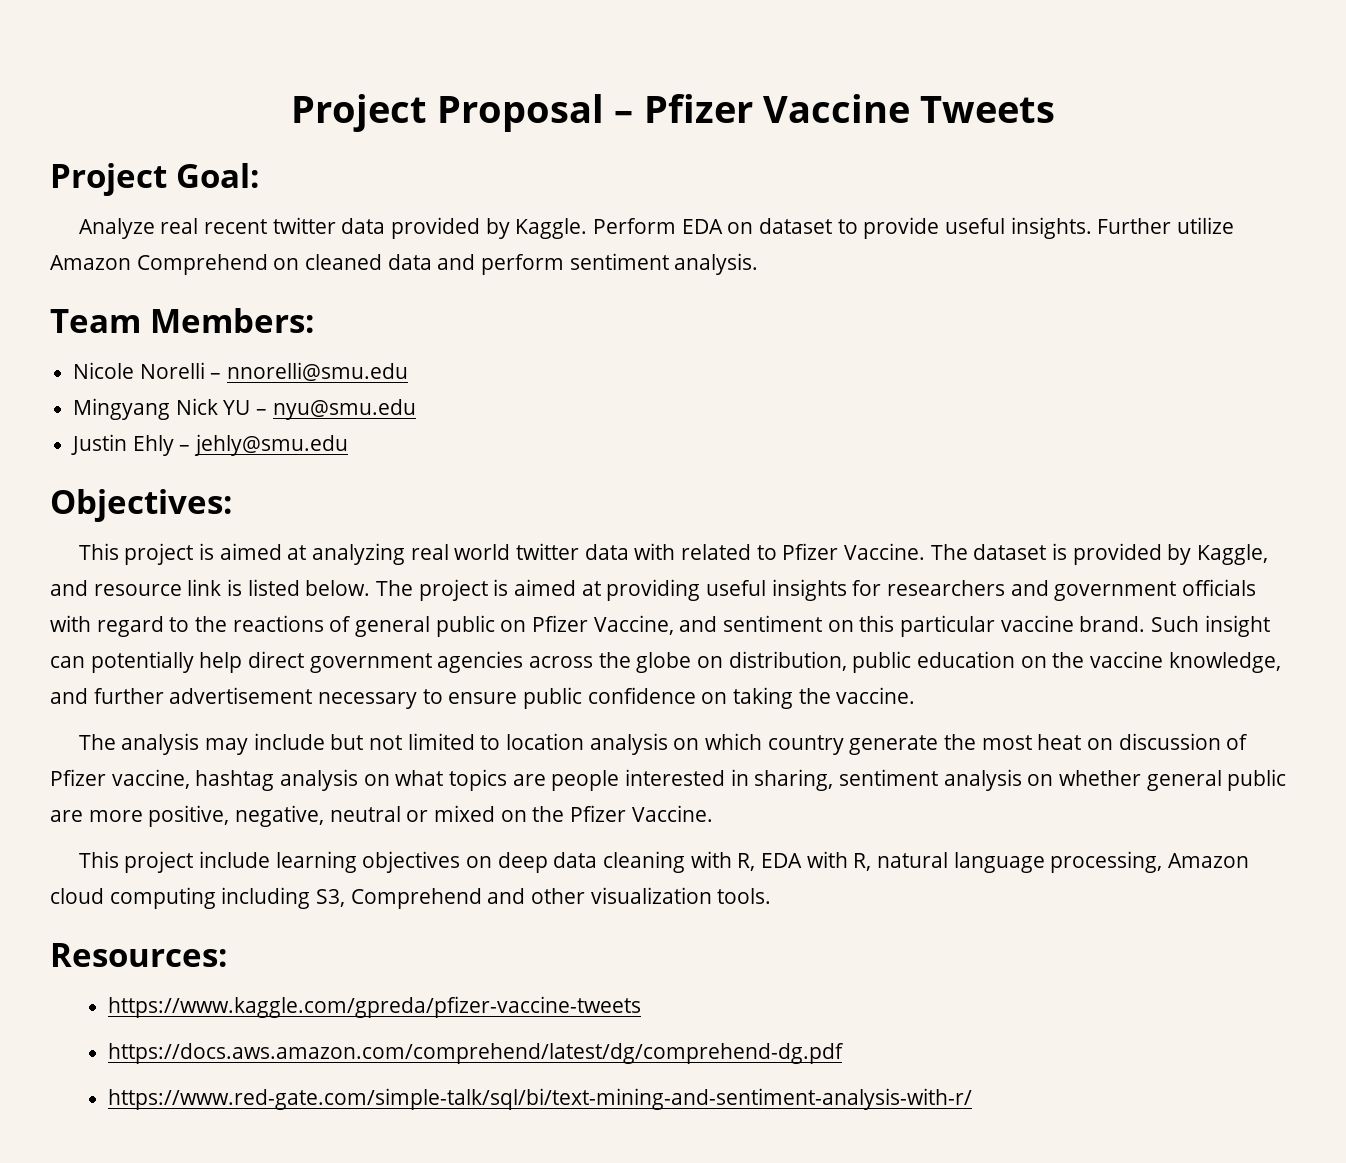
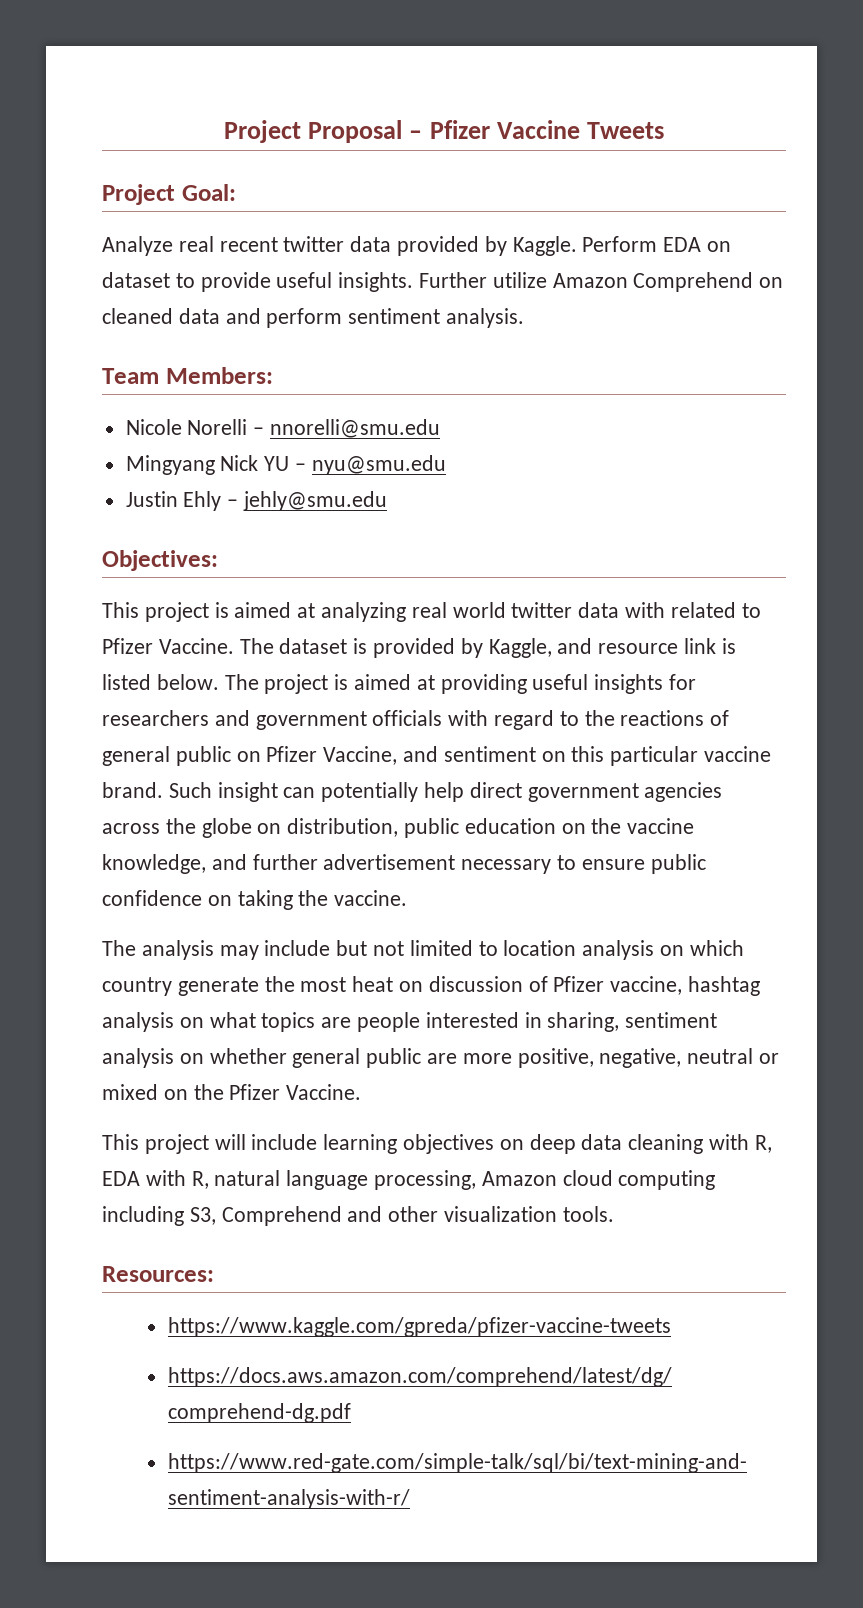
(194, 862) none -> [214,1134,246,1150] will

